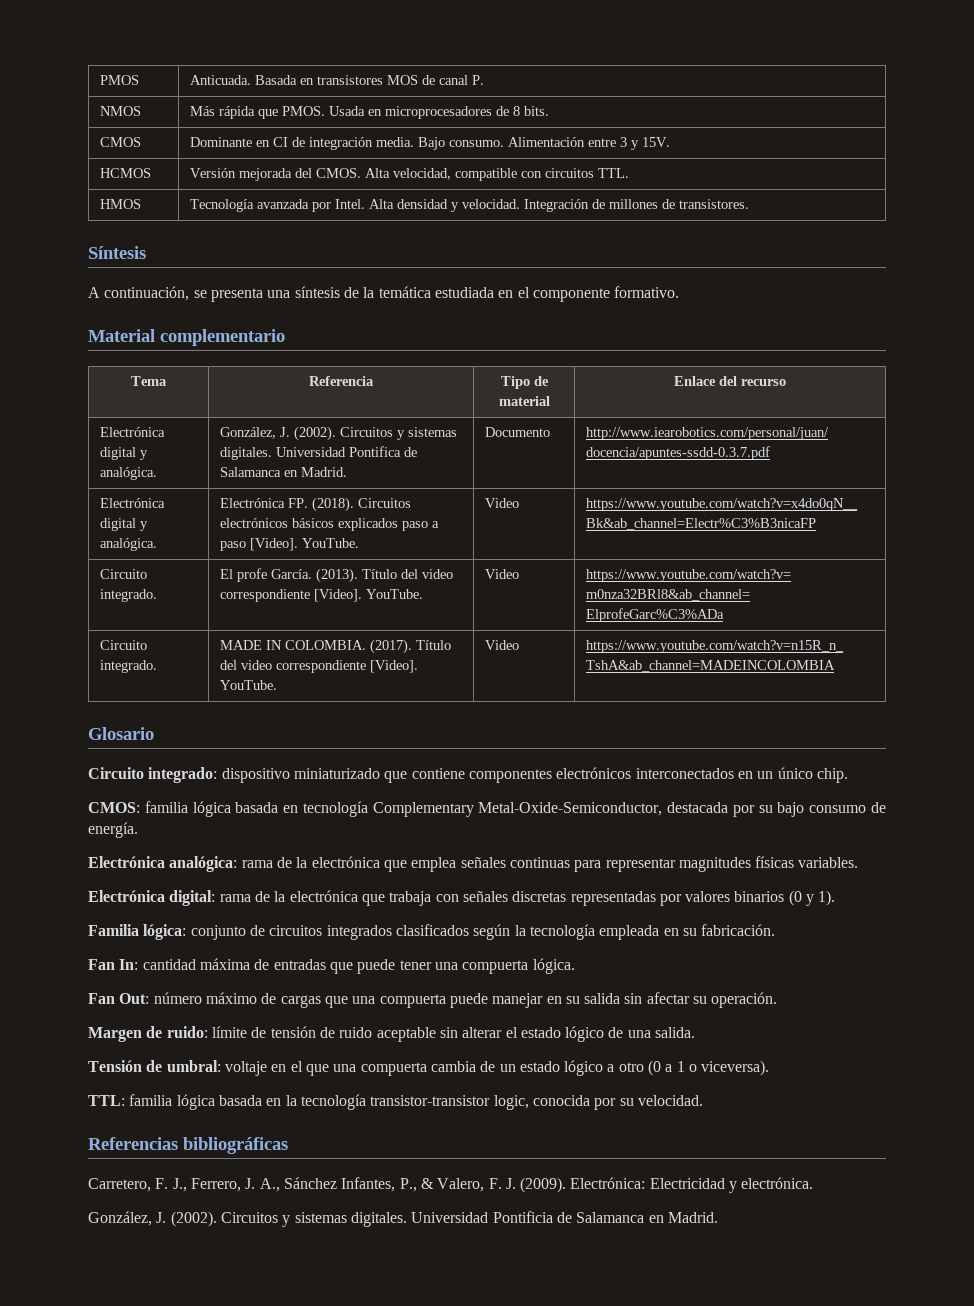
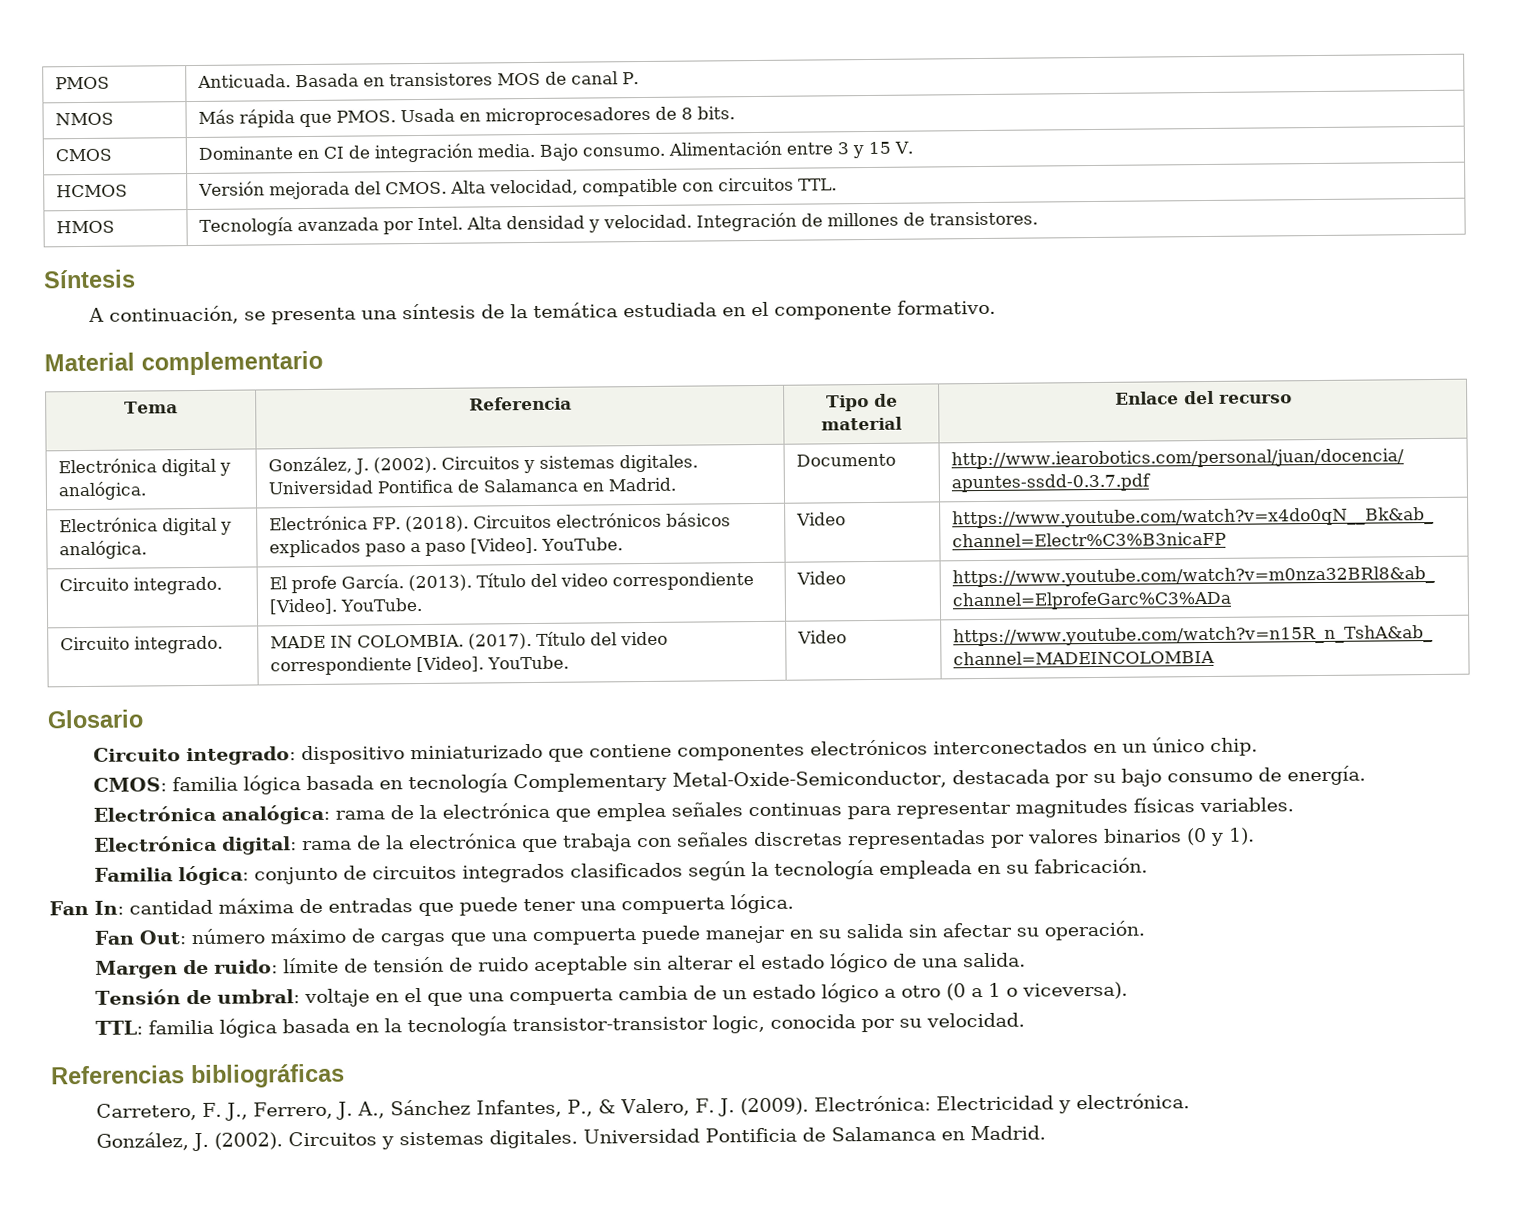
[642,137,671,147] 15V. -> [868,141,914,154] 15 V.

